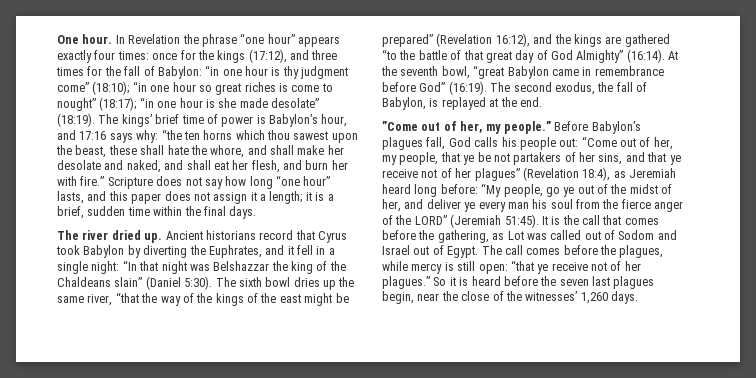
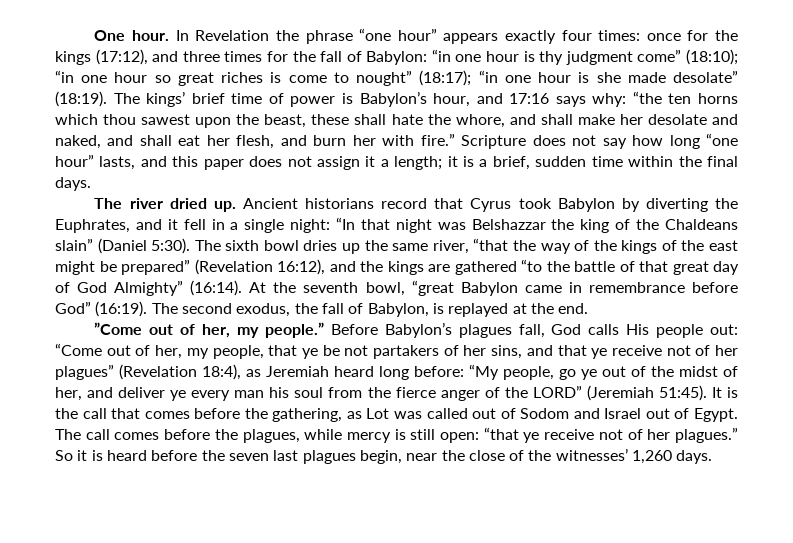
[501,137,517,147] his -> [626,324,650,335] His

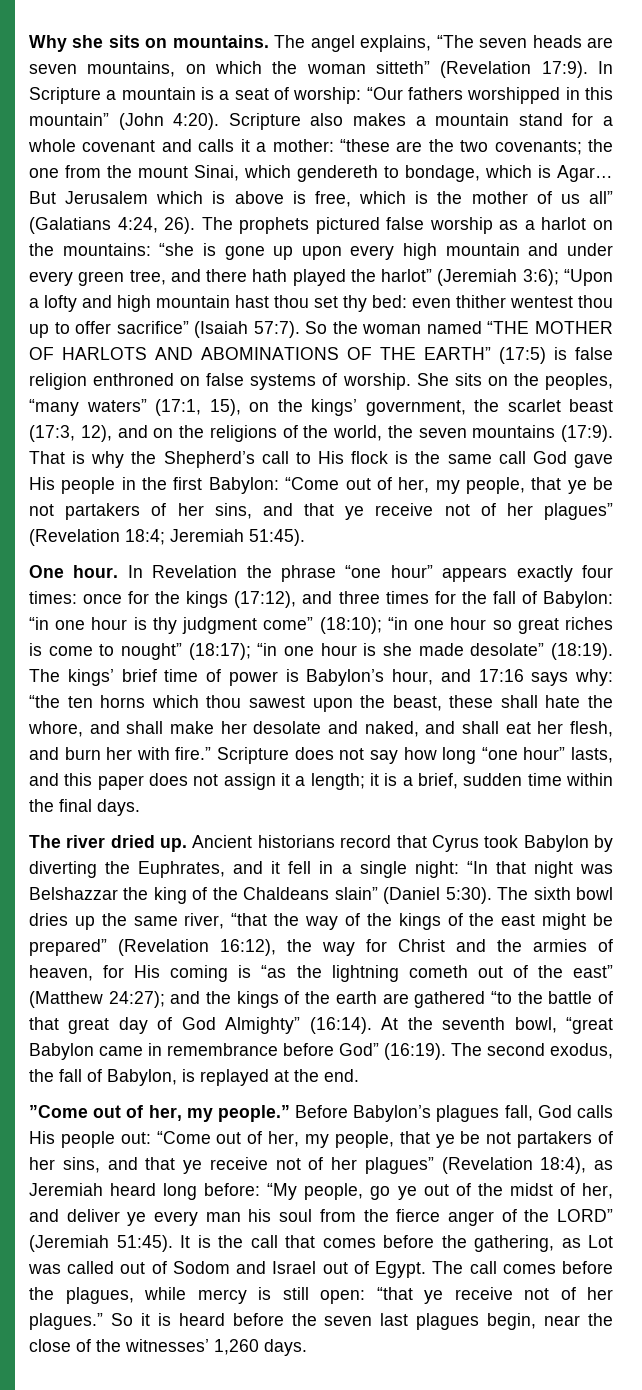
(94, 35) none -> [29,35,613,52] [29,61,613,78] [29,87,613,104] [29,113,614,130] [28,139,613,155] [29,165,613,182] [29,191,613,207] [29,217,613,234] [29,243,613,260] [29,269,613,286] [29,295,613,312] [29,321,613,338] [29,347,613,364] [29,373,613,390] [29,399,613,416] [29,425,613,442] [29,451,614,468] [29,477,613,494] [29,503,614,520] [29,529,305,546] Why she sits on mountains. The angel explains, “The seven heads are seven mountains, on which the woman sitteth” (Revelation 17:9). In Scripture a mountain is a seat of worship: “Our fathers worshipped in this mountain” (John 4:20). Scripture also makes a mountain stand for a whole covenant and calls it a mother: “these are the two covenants; the one from the mount Sinai, which gendereth to bondage, which is Agar… But Jerusalem which is above is free, which is the mother of us all” (Galatians 4:24, 26). The prophets pictured false worship as a harlot on the mountains: “she is gone up upon every high mountain and under every green tree, and there hath played the harlot” (Jeremiah 3:6); “Upon a lofty and high mountain hast thou set thy bed: even thither wentest thou up to offer sacrifice” (Isaiah 57:7). So the woman named “THE MOTHER OF HARLOTS AND ABOMINATIONS OF THE EARTH” (17:5) is false religion enthroned on false systems of worship. She sits on the peoples, “many waters” (17:1, 15), on the kings’ government, the scarlet beast (17:3, 12), and on the religions of the world, the seven mountains (17:9). That is why the Shepherd’s call to His flock is the same call God gave His people in the first Babylon: “Come out of her, my people, that ye be not partakers of her sins, and that ye receive not of her plagues” (Revelation 18:4; Jeremiah 51:45). //
[329,261,424,275] and the kings -> [287,939,613,956] [29,965,613,982] [29,991,377,1008] the way for Christ and the armies of heaven, for His coming is “as the lightning cometh out of the east” (Matthew 24:27); and the kings of the earth

